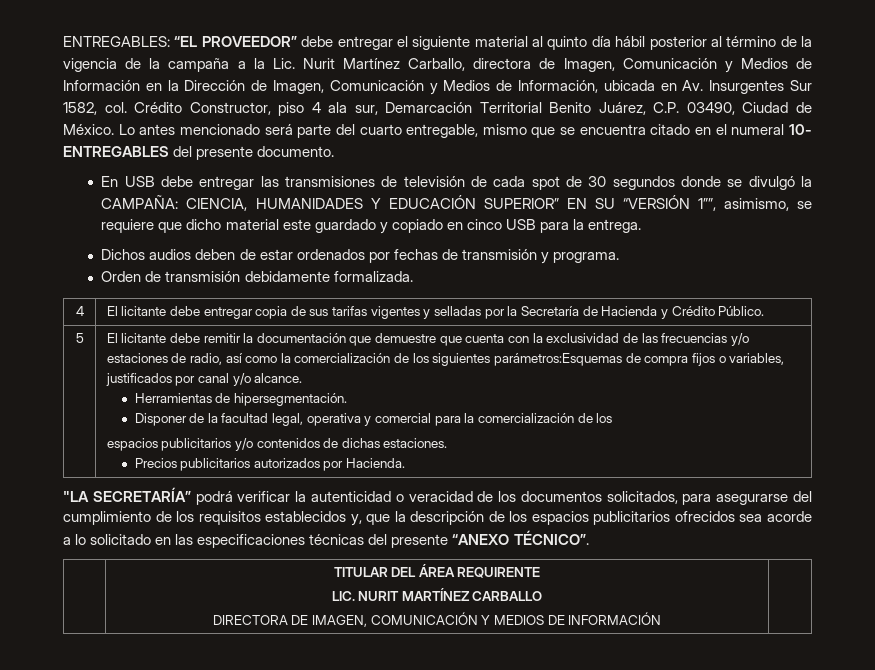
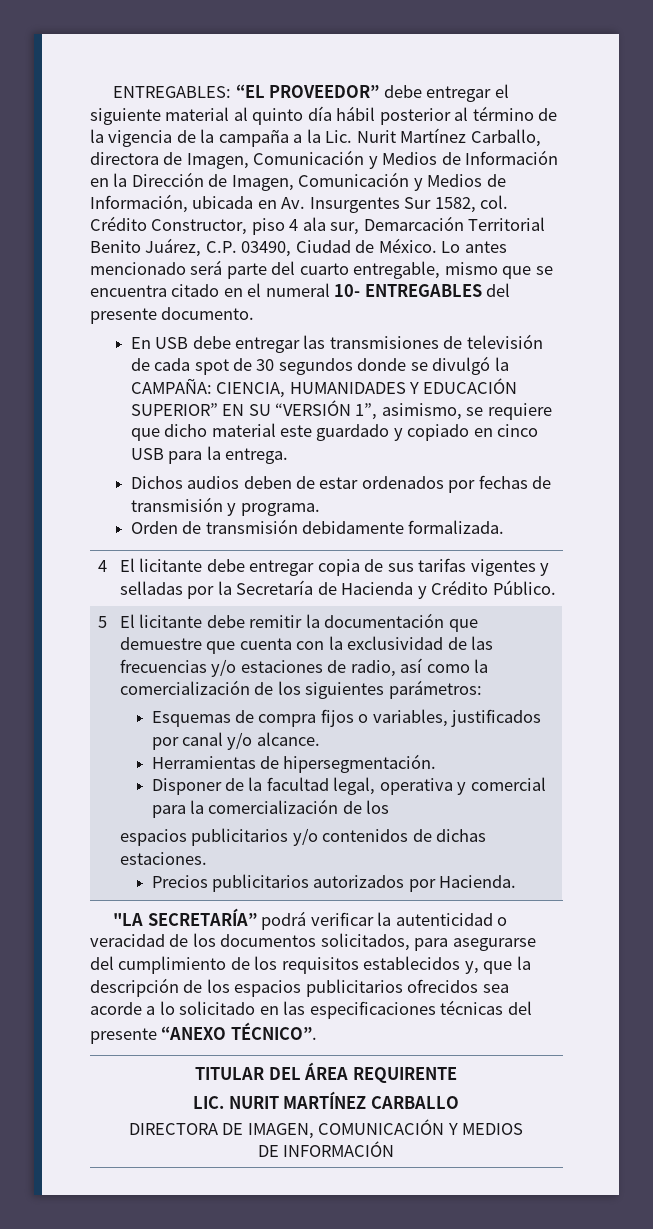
[697,198,716,211] 1””, -> [355,403,378,420] 1”,
[494,353,623,366] parámetros:Esquemas -> [388,680,482,699] [151,711,231,727] parámetros: // Esquemas

